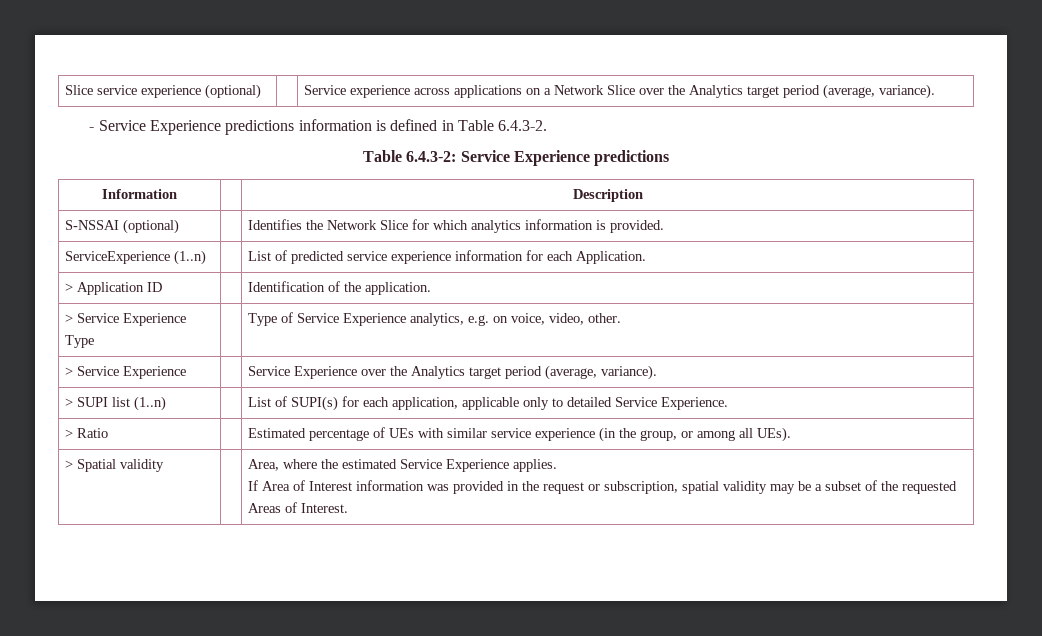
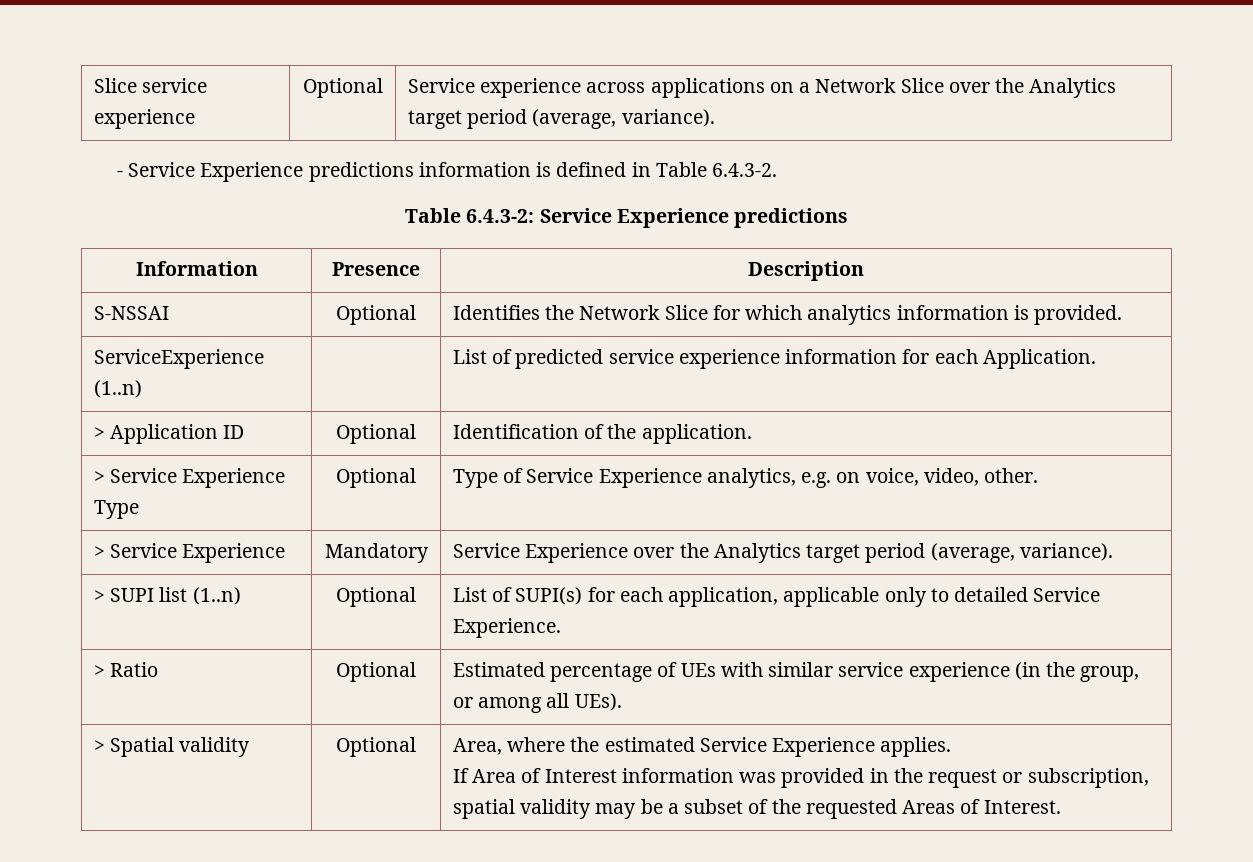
[204,84,261,99] (optional) | -> [302,78,383,98] | Optional
(177, 194) none -> [332,262,420,276] Presence
[122,219,179,234] (optional) | -> [336,305,416,325] | Optional
(162, 287) none -> [336,424,416,444] Optional
(94, 341) none -> [336,468,416,488] Optional
(186, 372) none -> [324,543,429,563] Mandatory
(166, 403) none -> [336,587,416,607] Optional
(108, 433) none -> [336,662,416,682] Optional
(164, 465) none -> [336,737,416,757] Optional

